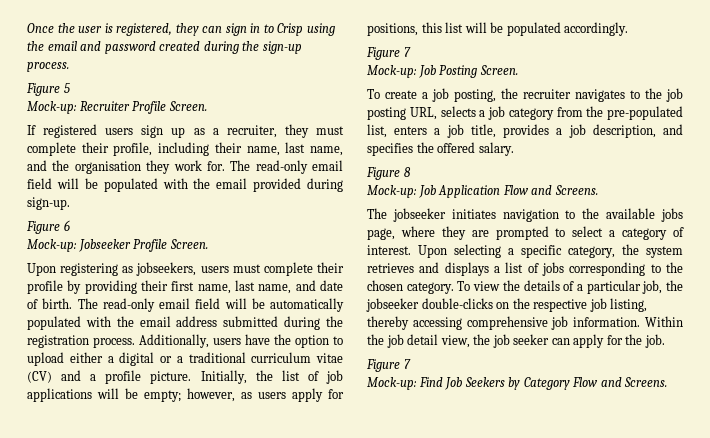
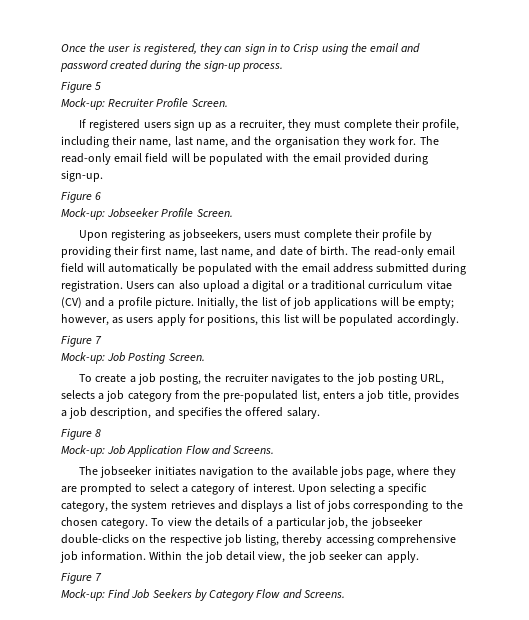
[251,298,344,312] be automatically -> [108,263,195,275] automatically be
[326,316,343,327] [27,334,343,348] [27,352,103,366] the registration process. Additionally, users have the option to upload either -> [61,280,240,292] registration. Users can also upload
[573,334,665,348] apply for the job. -> [386,551,419,563] apply.

